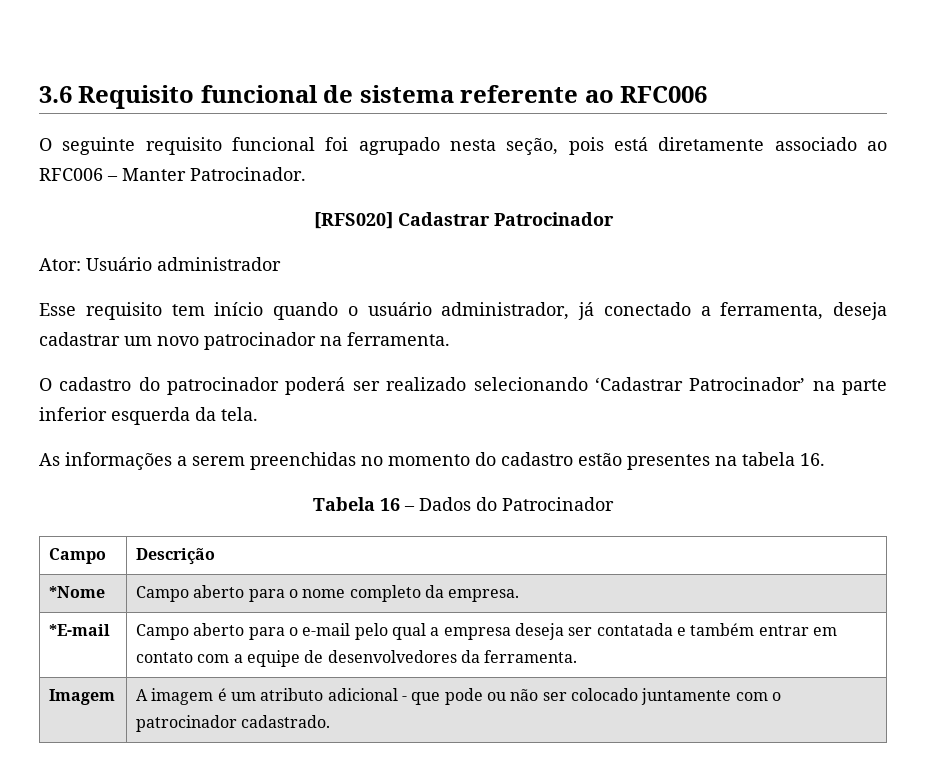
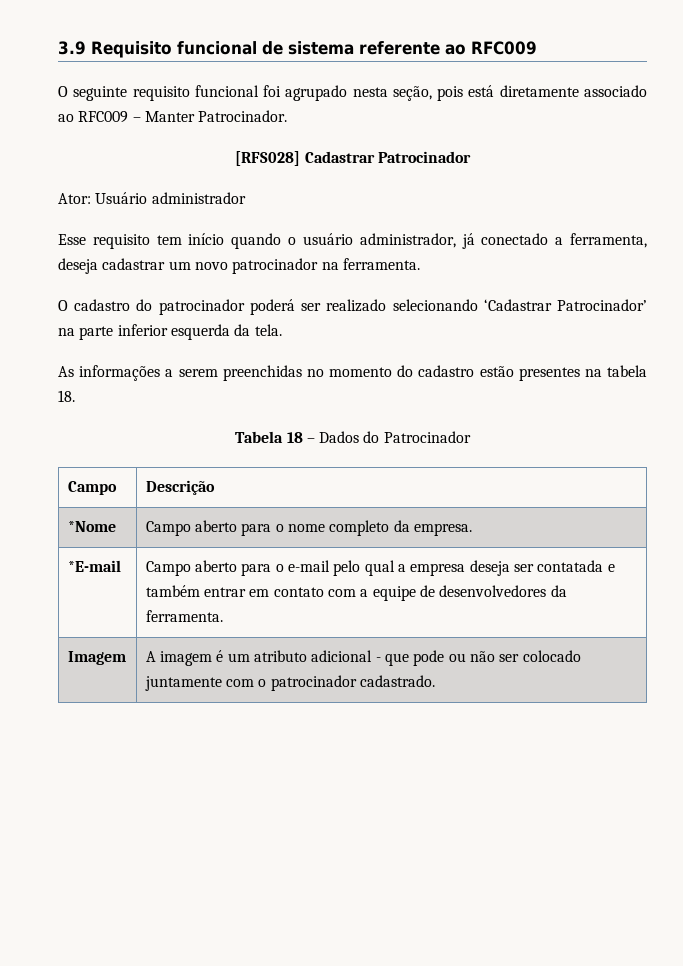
[39,86,72,103] 3.6 -> [58,41,86,55] 3.9
[620,86,708,103] RFC006 -> [471,41,537,55] RFC009
[39,168,103,181] RFC006 -> [78,111,129,123] RFC009
[313,212,393,229] [RFS020] -> [235,151,301,166] [RFS028]
[800,453,825,466] 16. -> [58,390,75,402] 18.
[380,498,400,511] 16 -> [286,432,303,443] 18

